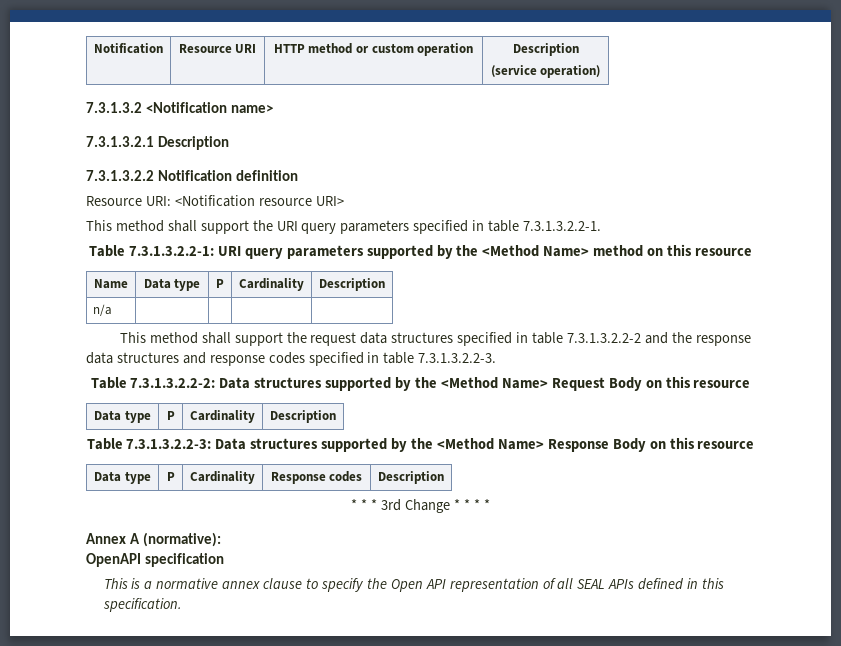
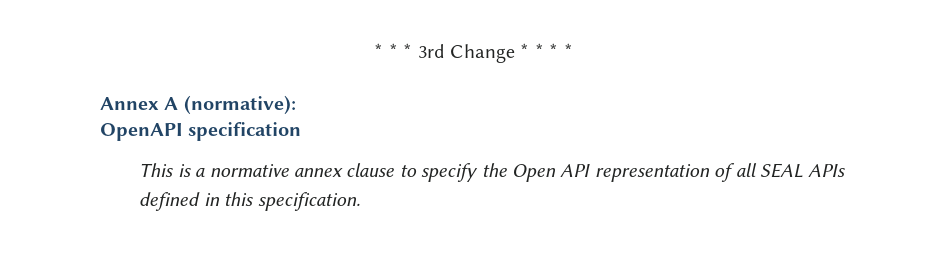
[94,43,163,54] [178,44,257,53] [273,43,474,56] [512,43,579,56] [490,65,601,78] [86,102,273,113] [86,136,229,150] [86,170,298,181] [86,195,344,207] [86,220,602,234] [89,244,752,259] [94,279,128,289] [143,279,201,291] [216,279,224,288] [239,278,304,291] [319,278,385,291] [93,304,113,316] [119,332,751,346] [86,352,497,366] [90,376,751,391] [94,411,151,423] [166,411,175,420] [190,410,255,423] [270,410,336,423] [86,437,755,452] [94,472,151,484] [166,472,175,481] [190,471,255,484] [270,471,363,484] [378,471,444,484] Notification | Resource URI | HTTP method or custom operation | Description // (service operation) // 7.3.1.3.2 <Notification name> // 7.3.1.3.2.1 Description // 7.3.1.3.2.2 Notification definition // Resource URI: <Notification resource URI> // This method shall support the URI query parameters specified in table 7.3.1.3.2.2-1. // Table 7.3.1.3.2.2-1: URI query parameters supported by the <Method Name> method on this resource // Name | Data type | P | Cardinality | Description // n/a | | | | // This method shall support the request data structures specified in table 7.3.1.3.2.2-2 and the response data structures and response codes specified in table 7.3.1.3.2.2-3. // Table 7.3.1.3.2.2-2: Data structures supported by the <Method Name> Request Body on this resource // Data type | P | Cardinality | Description // Table 7.3.1.3.2.2-3: Data structures supported by the <Method Name> Response Body on this resource // Data type | P | Cardinality | Response codes | Description // -> (374, 50) none

